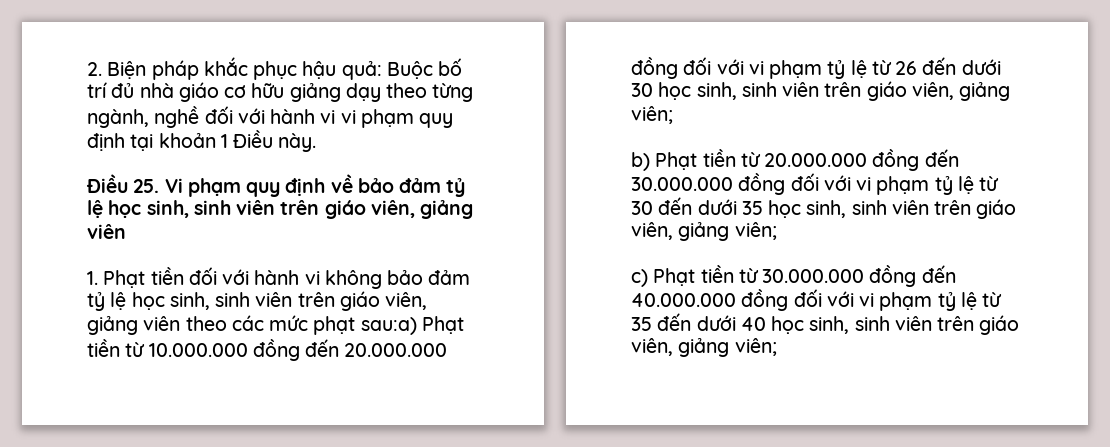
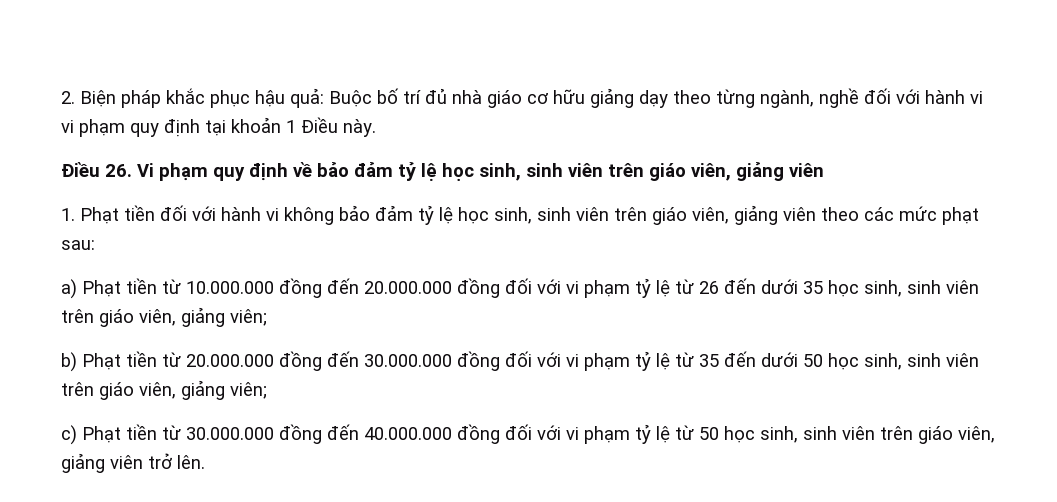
[133,179,160,193] 25. -> [105,164,132,177] 26.
[360,317,417,335] sau:a) -> [61,240,95,250] [61,279,77,299] sau: // a)
[631,83,653,97] 30 -> [803,281,823,294] 35
[631,197,763,215] 30 đến dưới 35 -> [699,351,823,367] 35 đến dưới 50
[631,313,1020,335] [631,338,777,357] 35 đến dưới 40 học sinh, sinh viên trên giáo viên, giảng viên; -> [699,426,995,444] [61,453,205,473] 50 học sinh, sinh viên trên giáo viên, giảng viên trở lên.

